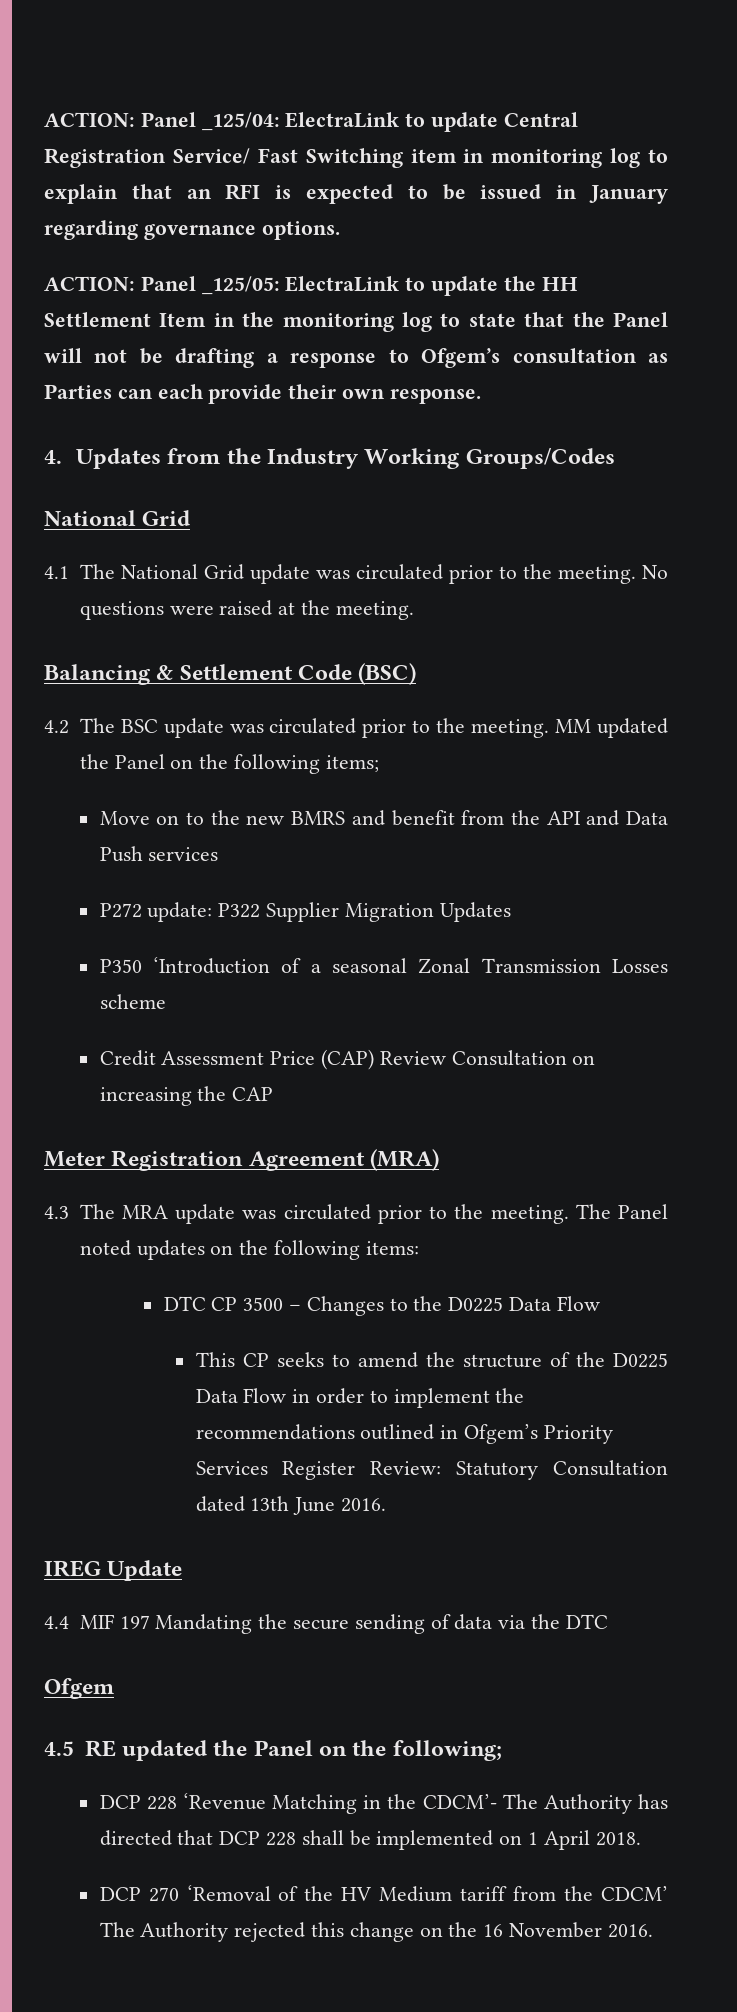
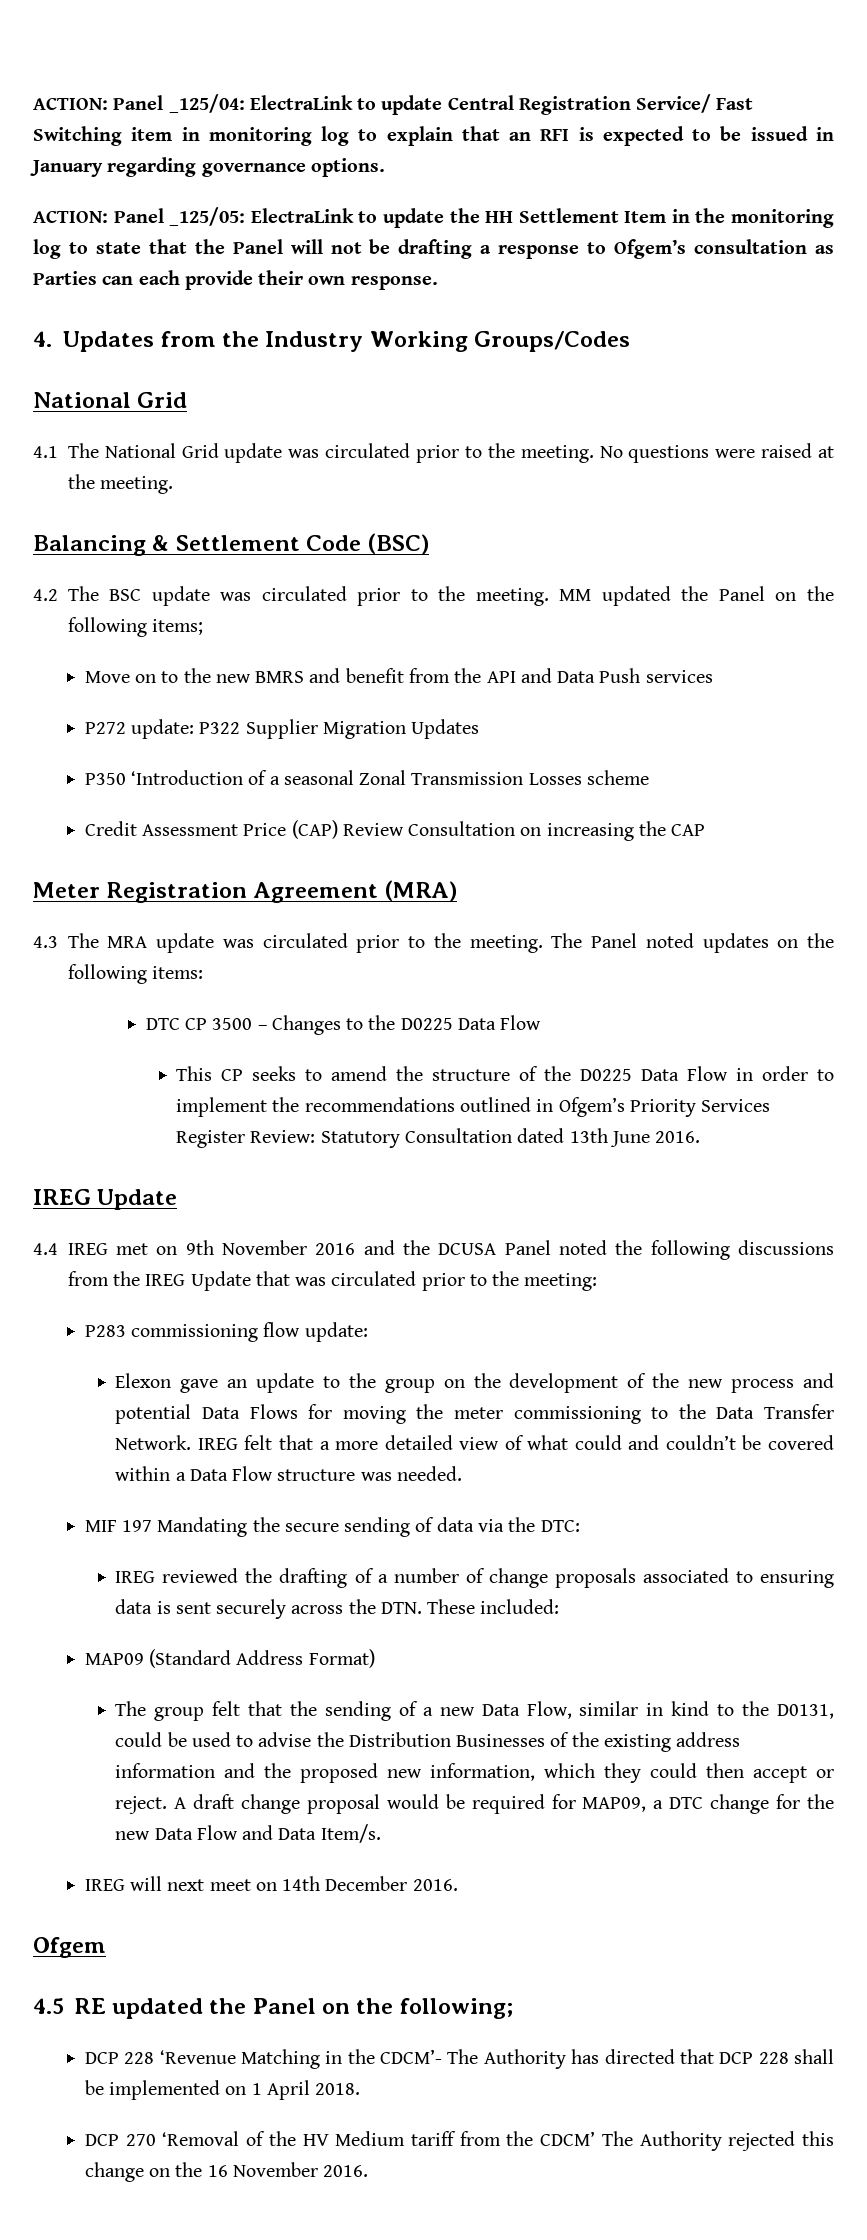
(69, 1622) none -> [67,1240,835,1260] [67,1271,598,1291] [84,1322,368,1342] [115,1373,834,1393] [115,1404,834,1424] [115,1435,834,1450] [115,1466,462,1481] IREG met on 9th November 2016 and the DCUSA Panel noted the following discussions from the IREG Update that was circulated prior to the meeting: // P283 commissioning flow update: // Elexon gave an update to the group on the development of the new process and potential Data Flows for moving the meter commissioning to the Data Transfer Network. IREG felt that a more detailed view of what could and couldn’t be covered within a Data Flow structure was needed. //
[565,1614,608,1629] DTC -> [540,1520,580,1532] [115,1568,834,1588] [115,1599,560,1619] [84,1649,375,1668] [115,1701,835,1721] [115,1732,741,1752] [115,1763,834,1783] [115,1794,834,1814] [115,1824,381,1843] [84,1876,458,1891] DTC: // IREG reviewed the drafting of a number of change proposals associated to ensuring data is sent securely across the DTN. These included: // MAP09 (Standard Address Format) // The group felt that the sending of a new Data Flow, similar in kind to the D0131, could be used to advise the Distribution Businesses of the existing address information and the proposed new information, which they could then accept or reject. A draft change proposal would be required for MAP09, a DTC change for the new Data Flow and Data Item/s. // IREG will next meet on 14th December 2016.

